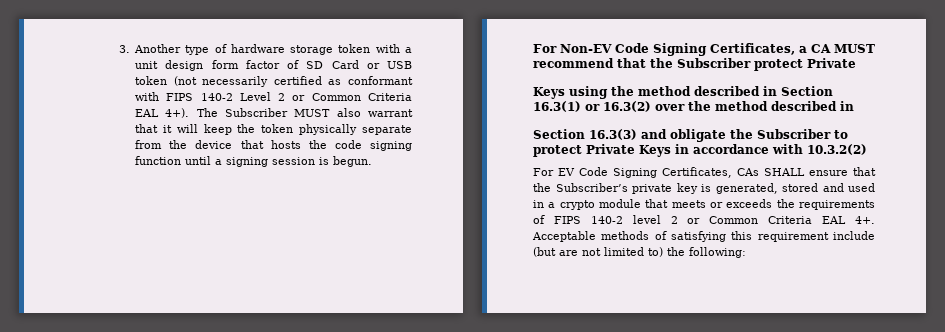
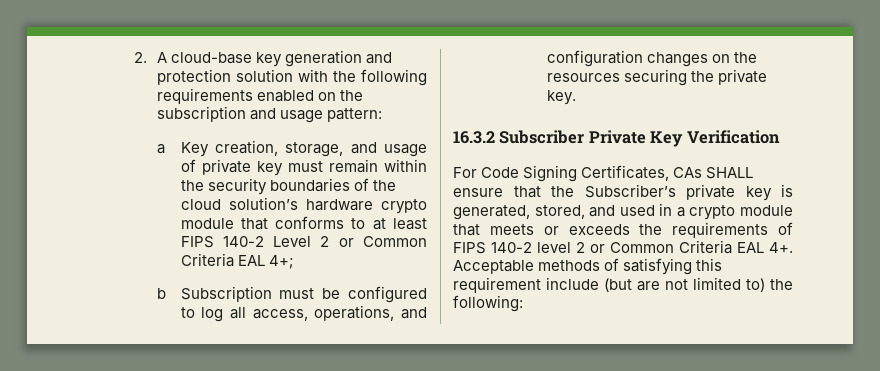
[118,44,412,55] [135,60,412,71] [135,76,413,87] [135,92,160,101] 3. Another type of hardware storage token with a unit design form factor of SD Card or USB token (not necessarily certified as conformant with -> [133,50,393,67] [157,69,427,86] [157,88,364,104] [157,106,383,123] [157,140,428,157] [180,159,428,176] [180,178,396,195] [180,197,428,214] [180,216,427,230] 2. A cloud-base key generation and protection solution with the following requirements enabled on the subscription and usage pattern: // a Key creation, storage, and usage of private key must remain within the security boundaries of the cloud solution’s hardware crypto module that conforms to at least
[165,108,413,118] [135,124,412,135] [135,140,412,151] [135,156,373,167] [533,43,875,56] [533,58,856,71] [533,86,833,99] [533,101,854,112] [533,129,848,142] [533,144,867,157] [533,168,575,176] 4+). The Subscriber MUST also warrant that it will keep the token physically separate from the device that hosts the code signing function until a signing session is begun. // For Non-EV Code Signing Certificates, a CA MUST recommend that the Subscriber protect Private // Keys using the method described in Section 16.3(1) or 16.3(2) over the method described in // Section 16.3(3) and obligate the Subscriber to protect Private Keys in accordance with 10.3.2(2) // For EV -> [268,255,294,269] [157,286,427,303] [180,305,427,322] [546,50,757,67] [546,69,767,86] [546,90,576,105] [453,130,780,147] [453,167,477,178] 4+; // b Subscription must be configured to log all access, operations, and configuration changes on the resources securing the private key. // 16.3.2 Subscriber Private Key Verification // For
[782,183,818,192] stored -> [534,205,585,219] stored,

